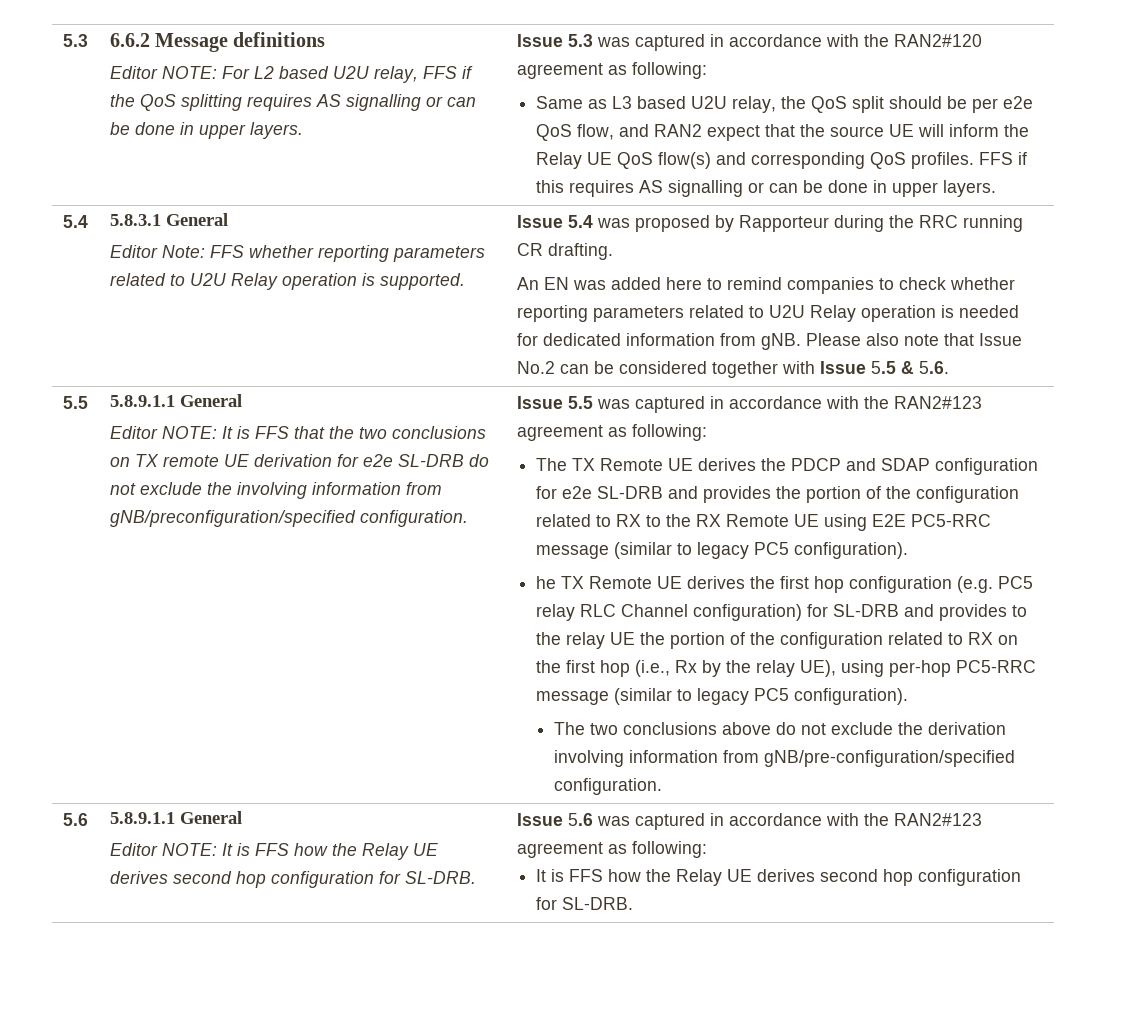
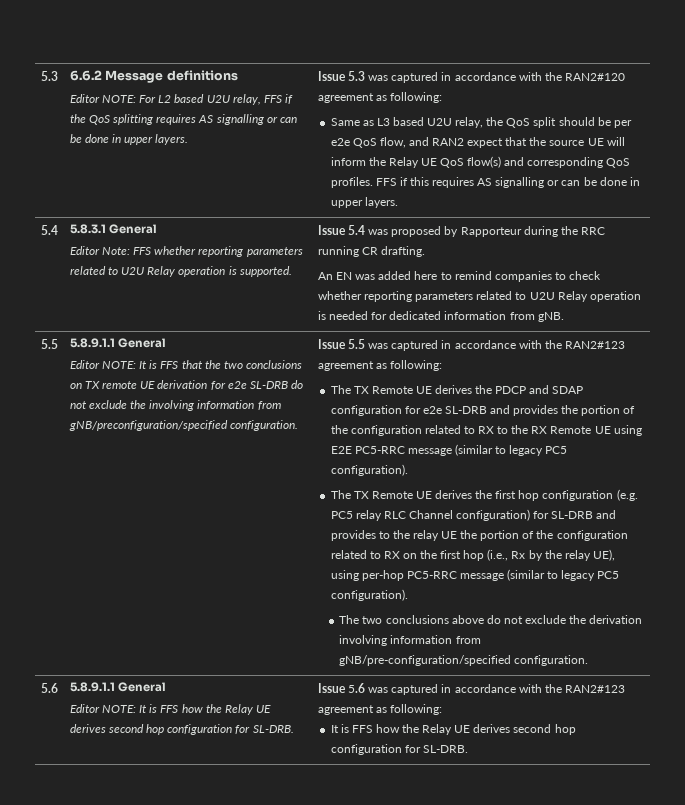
[805,333,1022,346] [516,361,949,378] Please also note that Issue No.2 can be considered together with Issue 5.5 & 5.6. -> (564, 317) none
[535,576,556,589] he -> [330,490,351,499] The

